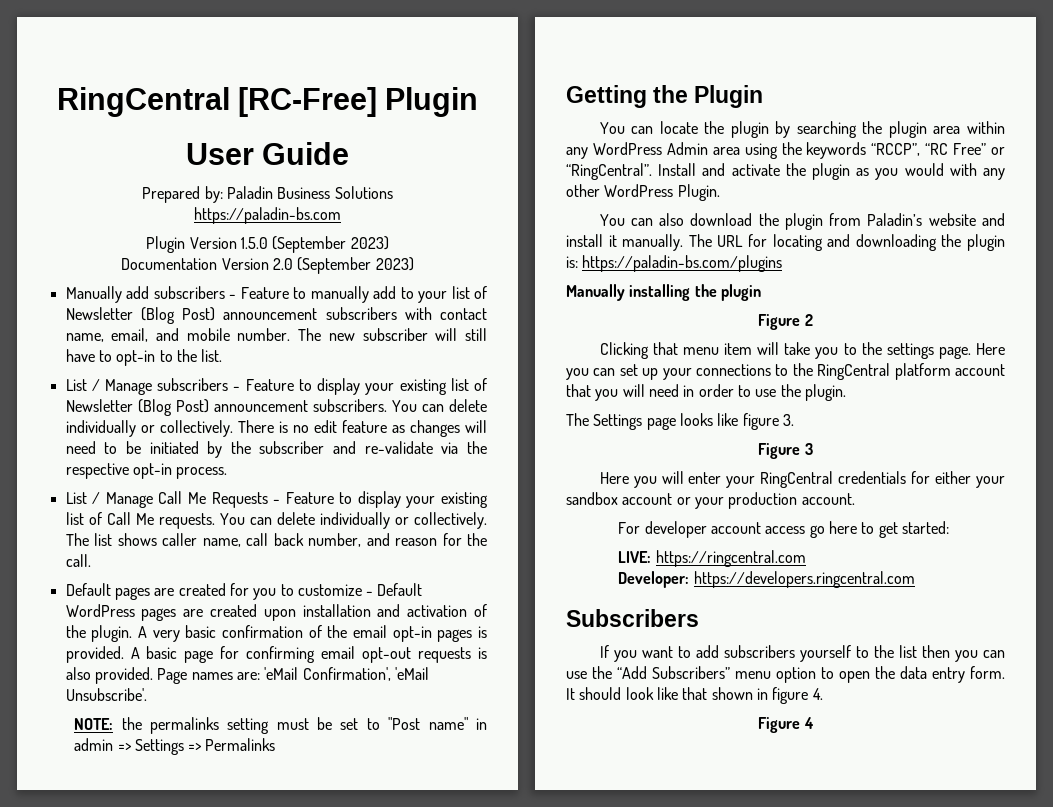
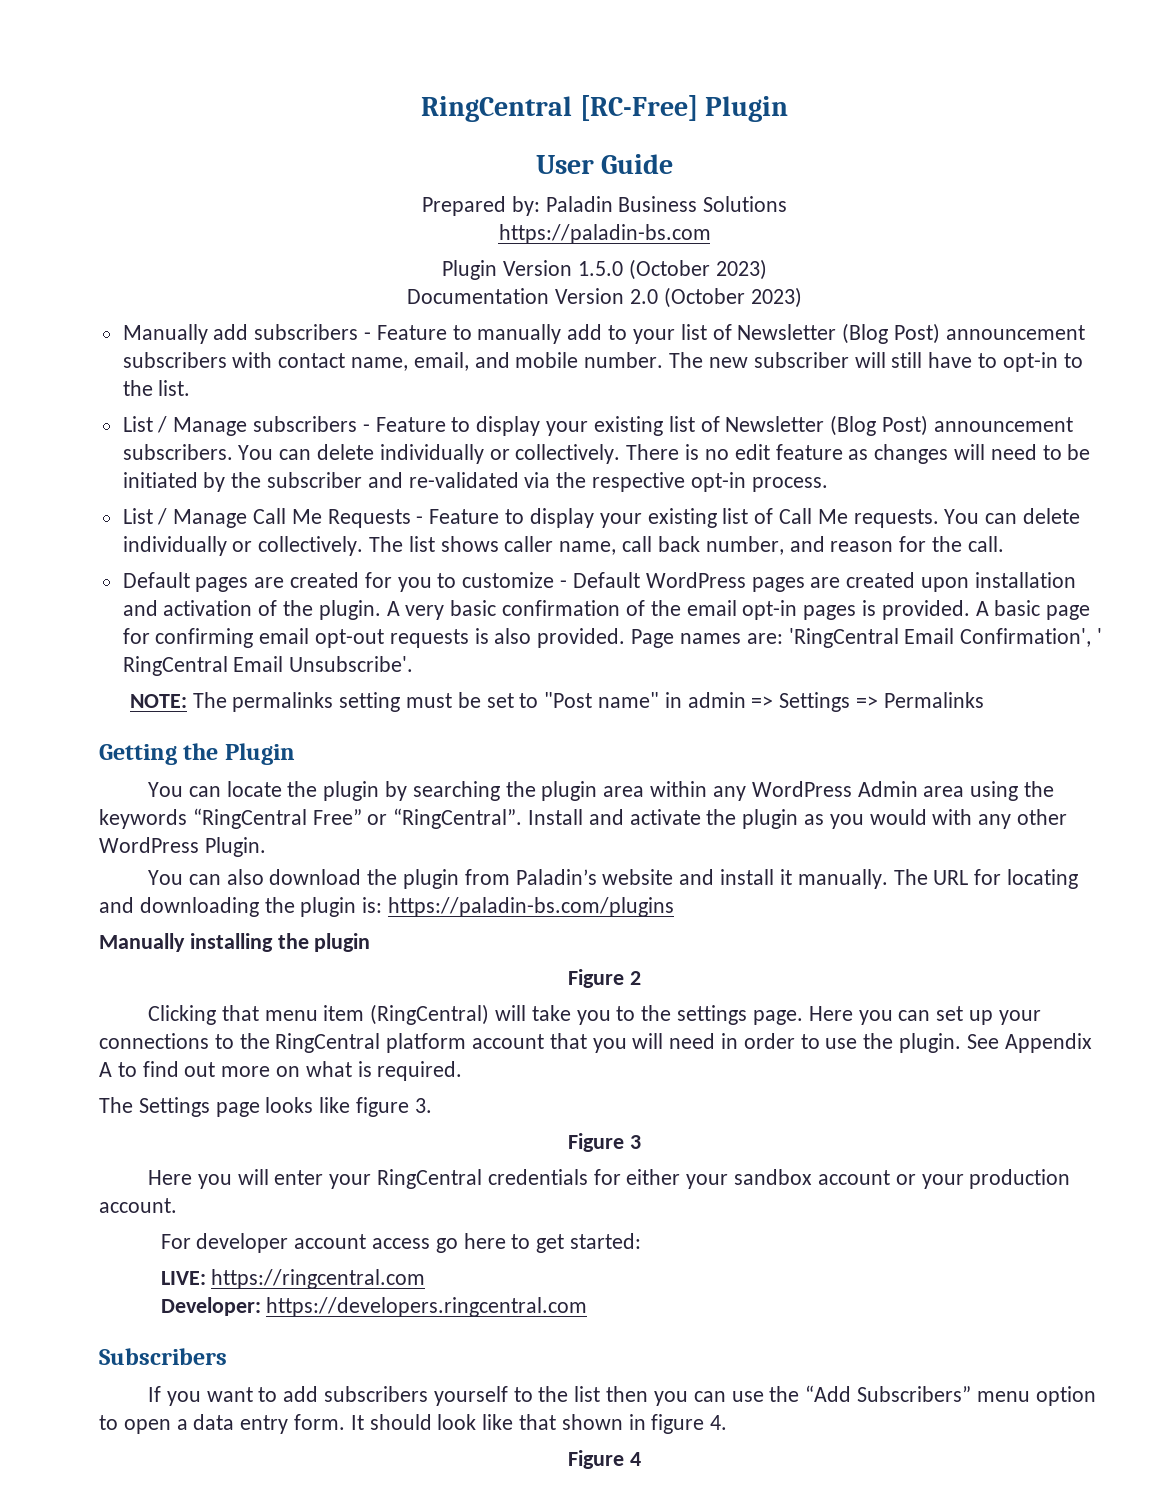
[272,236,347,253] (September -> [628,259,710,280] (October
[297,257,372,274] (September -> [663,287,745,308] (October
[364,441,433,454] re-validate -> [408,472,519,488] re-validated
[264,667,429,681] 'eMail Confirmation', 'eMail -> [788,628,1102,648] [122,656,284,676] 'RingCentral Email Confirmation', ' RingCentral Email
[121,717,142,730] the -> [192,692,227,708] The
[871,143,949,156] “RCCP”, “RC -> [192,808,307,829] “RingCentral
(753, 349) none -> [370,1004,490,1025] (RingCentral)
(846, 392) none -> [966,1033,1092,1053] [99,1061,463,1081] See Appendix A to find out more on what is required.
[875,666,895,679] the -> [176,1419,188,1430] a

